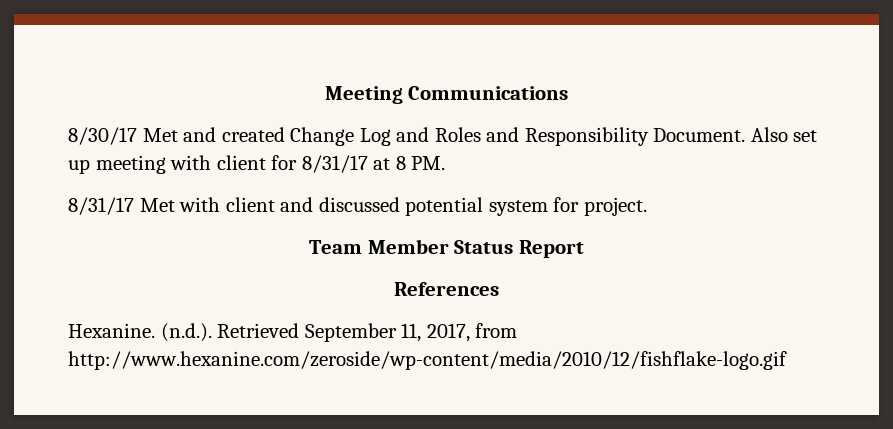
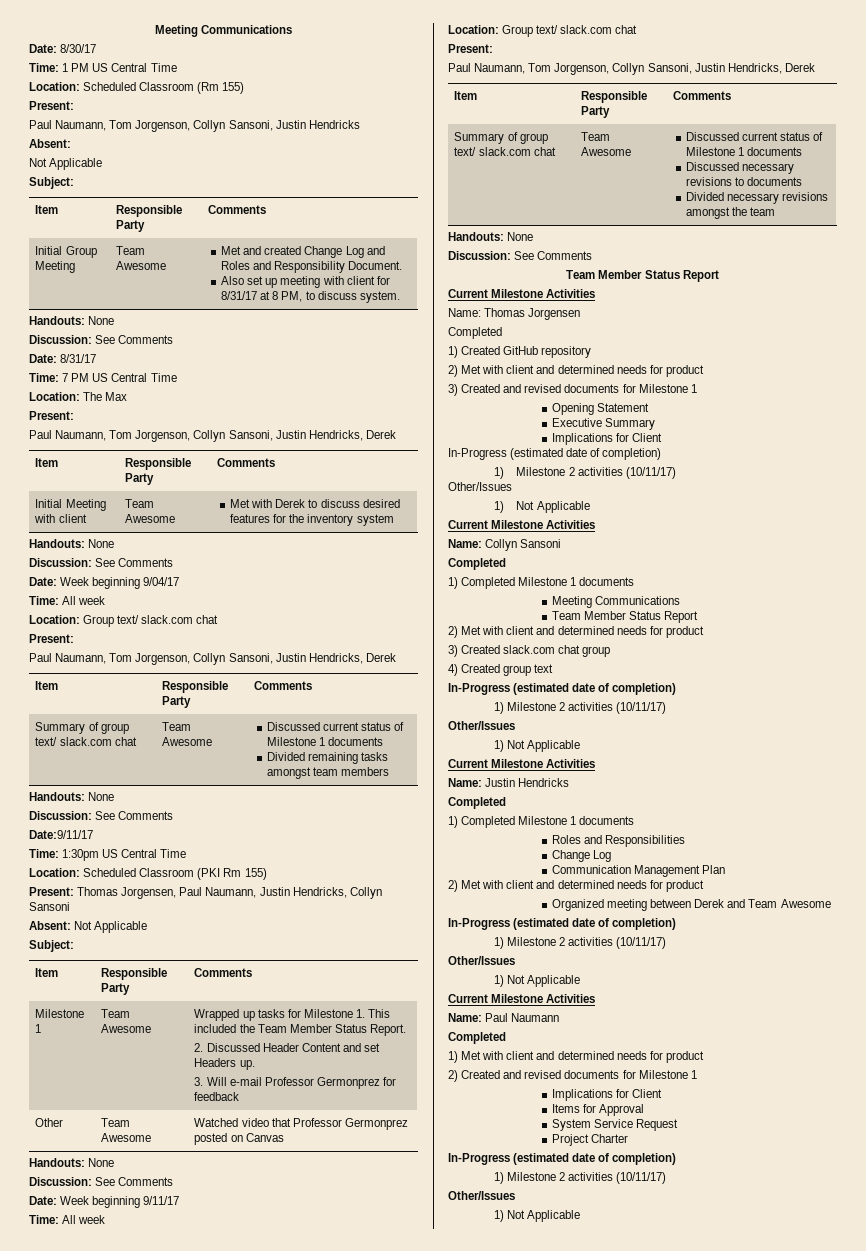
[324,86,569,104] Meeting Communications // -> [154,25,293,37] [29,44,57,53] Meeting Communications // Date:
(137, 136) none -> [29,63,177,72] [29,82,245,94] [29,101,74,110] [29,120,360,132] [29,139,71,148] [29,158,103,170] [29,177,74,189] [35,205,59,214] [116,205,183,217] [116,220,146,232] [208,205,267,214] [35,246,97,258] [35,261,76,273] [116,246,146,255] [116,261,167,270] // Time: 1 PM US Central Time // Location: Scheduled Classroom (Rm 155) // Present: // Paul Naumann, Tom Jorgenson, Collyn Sansoni, Justin Hendricks // Absent: // Not Applicable // Subject: // Item | Responsible Party | Comments // Initial Group Meeting | Team Awesome |
(746, 135) none -> (403, 265) //
[411,156,446,170] [68,197,647,216] [309,239,584,258] [394,282,499,296] [68,323,518,342] [68,351,787,370] PM. // 8/31/17 Met with client and discussed potential system for project. // Team Member Status Report // References // Hexanine. (n.d.). Retrieved September 11, 2017, from http://www.hexanine.com/zeroside/wp-content/media/2010/12/fishflake-logo.gif -> [281,291,400,303] [29,316,115,325] [29,335,174,344] [29,354,97,363] [29,373,177,382] [29,392,128,401] [29,411,74,420] [29,430,396,442] [35,458,59,467] [125,458,192,470] [125,473,155,485] [217,458,276,467] [35,499,106,511] [34,514,87,523] [125,499,155,508] [125,514,176,523] [230,499,400,508] [230,514,394,526] [29,539,115,548] [29,558,174,567] [29,577,180,589] [29,596,106,605] [29,615,219,627] [29,634,74,643] [29,653,396,665] [35,681,59,690] [162,681,229,693] [162,696,192,708] [254,681,313,690] [35,722,129,734] [35,737,137,746] [162,722,192,731] [162,737,213,746] [267,722,405,731] [267,737,384,746] [267,752,389,764] [267,767,390,779] [29,792,115,801] [29,811,174,820] [29,830,93,839] [29,849,187,861] [29,868,267,880] [29,887,382,899] [29,902,70,911] [29,921,148,933] [29,940,74,952] [35,968,59,977] [101,968,168,980] [101,983,131,995] [194,968,253,977] [35,1009,85,1018] [35,1024,42,1033] [101,1009,131,1018] [101,1024,152,1033] [194,1009,391,1021] [194,1024,407,1036] [194,1043,381,1052] [194,1058,255,1070] [194,1077,397,1089] [194,1092,240,1101] [35,1118,64,1127] [101,1118,131,1127] [101,1133,152,1142] [194,1118,408,1130] [194,1133,284,1145] [29,1158,115,1167] [29,1177,174,1186] [29,1196,180,1208] [29,1215,106,1224] [448,25,638,37] [448,44,493,53] [448,63,815,75] [454,91,478,100] [581,91,648,103] [581,106,611,118] [673,91,732,100] [454,132,548,144] [454,147,556,156] [581,132,611,141] [581,147,632,156] [686,132,824,141] [686,147,803,156] [686,162,795,174] [686,177,803,186] [686,192,829,204] [686,207,776,219] [448,232,534,241] [448,251,593,260] [566,270,719,282] [448,289,596,298] [448,308,581,320] [448,327,502,339] [448,346,592,358] [448,365,704,377] [448,384,697,396] [551,403,649,415] [551,418,655,430] [551,433,663,445] [448,448,662,460] [493,467,676,479] [448,482,512,491] [493,501,590,513] [448,520,596,529] [448,539,562,551] [448,558,506,570] [448,577,635,589] [551,596,680,608] [551,611,699,623] [448,626,704,638] [448,645,611,657] [448,664,554,676] [448,683,677,695] [493,702,667,714] [448,721,515,730] [493,740,580,752] [448,759,596,768] [448,778,570,787] [448,797,506,809] [448,816,635,828] [551,835,686,847] [551,850,611,862] [551,865,726,877] [448,880,704,892] [551,899,831,911] [448,918,677,930] [493,937,667,949] [448,956,515,965] [493,975,580,987] [448,994,596,1003] [448,1013,560,1022] [448,1032,506,1044] [448,1051,704,1063] [448,1070,697,1082] [551,1089,663,1101] [551,1104,645,1116] [551,1119,679,1131] [551,1134,628,1146] [448,1153,677,1165] [493,1172,667,1184] [448,1191,515,1200] [493,1210,580,1222] PM, to discuss system. // Handouts: None // Discussion: See Comments // Date: 8/31/17 // Time: 7 PM US Central Time // Location: The Max // Present: // Paul Naumann, Tom Jorgenson, Collyn Sansoni, Justin Hendricks, Derek // Item | Responsible Party | Comments // Initial Meeting with client | Team Awesome | Met with Derek to discuss desired features for the inventory system // Handouts: None // Discussion: See Comments // Date: Week beginning 9/04/17 // Time: All week // Location: Group text/ slack.com chat // Present: // Paul Naumann, Tom Jorgenson, Collyn Sansoni, Justin Hendricks, Derek // Item | Responsible Party | Comments // Summary of group text/ slack.com chat | Team Awesome | Discussed current status of Milestone 1 documents // Divided remaining tasks amongst team members // Handouts: None // Discussion: See Comments // Date:9/11/17 // Time: 1:30pm US Central Time // Location: Scheduled Classroom (PKI Rm 155) // Present: Thomas Jorgensen, Paul Naumann, Justin Hendricks, Collyn Sansoni // Absent: Not Applicable // Subject: // Item | Responsible Party | Comments // Milestone 1 | Team Awesome | Wrapped up tasks for Milestone 1. This included the Team Member Status Report. // 2. Discussed Header Content and set Headers up. // 3. Will e-mail Professor Germonprez for feedback // Other | Team Awesome | Watched video that Professor Germonprez posted on Canvas // Handouts: None // Discussion: See Comments // Date: Week beginning 9/11/17 // Time: All week // Location: Group text/ slack.com chat // Present: // Paul Naumann, Tom Jorgenson, Collyn Sansoni, Justin Hendricks, Derek // Item | Responsible Party | Comments // Summary of group text/ slack.com chat | Team Awesome | Discussed current status of Milestone 1 documents // Discussed necessary revisions to documents // Divided necessary revisions amongst the team // Handouts: None // Discussion: See Comments // Team Member Status Report // Current Milestone Activities // Name: Thomas Jorgensen // Completed // 1) Created GitHub repository // 2) Met with client and determined needs for product // 3) Created and revised documents for Milestone 1 // Opening Statement // Executive Summary // Implications for Client // In-Progress (estimated date of completion) // 1) Milestone 2 activities (10/11/17) // Other/Issues // 1) Not Applicable // Current Milestone Activities // Name: Collyn Sansoni // Completed // 1) Completed Milestone 1 documents // Meeting Communications // Team Member Status Report // 2) Met with client and determined needs for product // 3) Created slack.com chat group // 4) Created group text // In-Progress (estimated date of completion) // 1) Milestone 2 activities (10/11/17) // Other/Issues // 1) Not Applicable // Current Milestone Activities // Name: Justin Hendricks // Completed // 1) Completed Milestone 1 documents // Roles and Responsibilities // Change Log // Communication Management Plan // 2) Met with client and determined needs for product // Organized meeting between Derek and Team Awesome // In-Progress (estimated date of completion) // 1) Milestone 2 activities (10/11/17) // Other/Issues // 1) Not Applicable // Current Milestone Activities // Name: Paul Naumann // Completed // 1) Met with client and determined needs for product // 2) Created and revised documents for Milestone 1 // Implications for Client // Items for Approval // System Service Request // Project Charter // In-Progress (estimated date of completion) // 1) Milestone 2 activities (10/11/17) // Other/Issues // 1) Not Applicable

